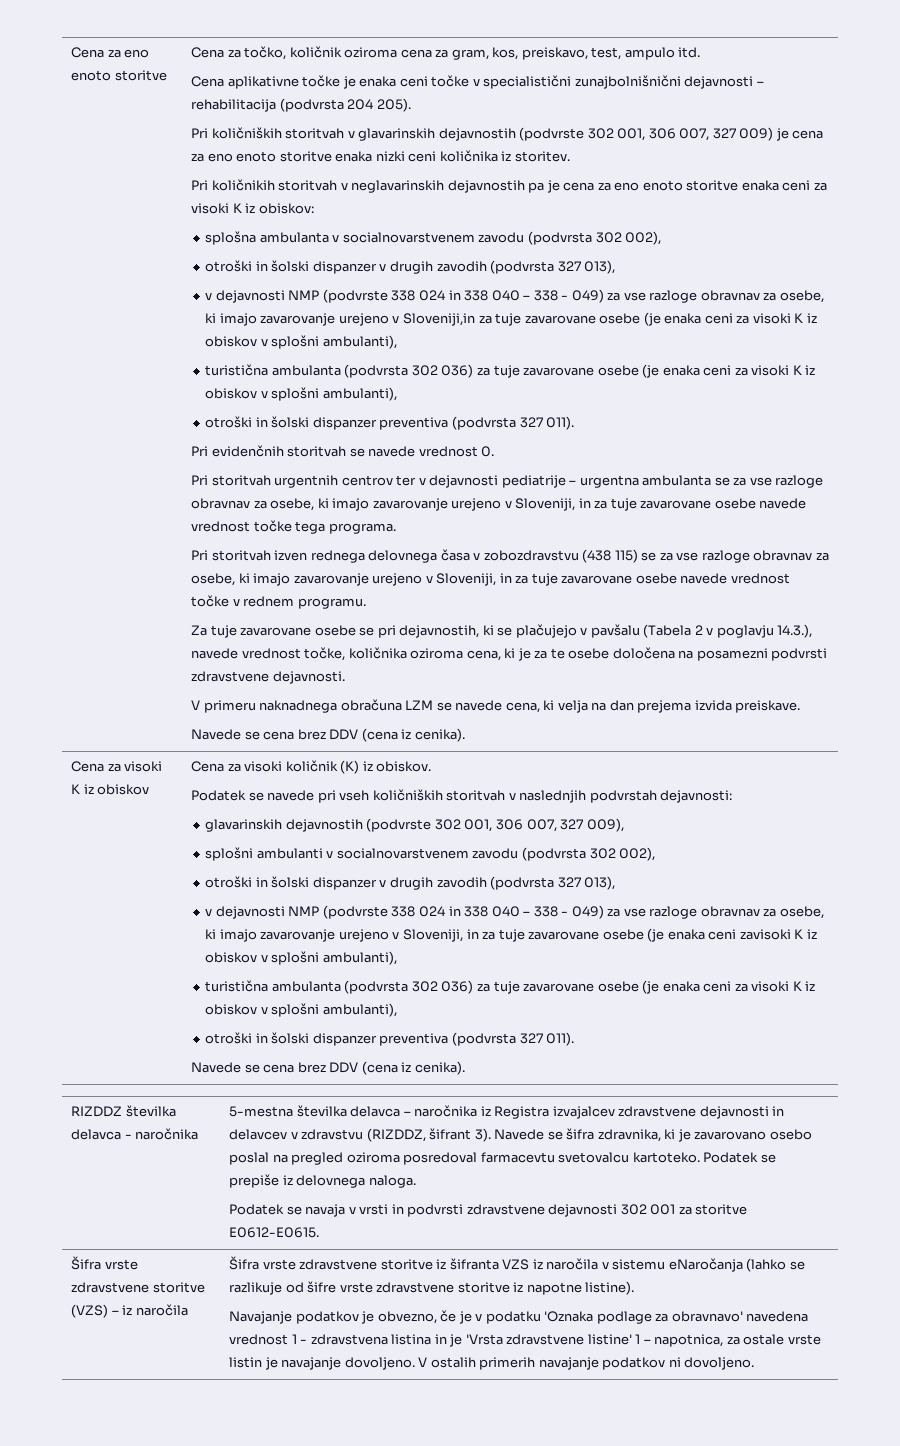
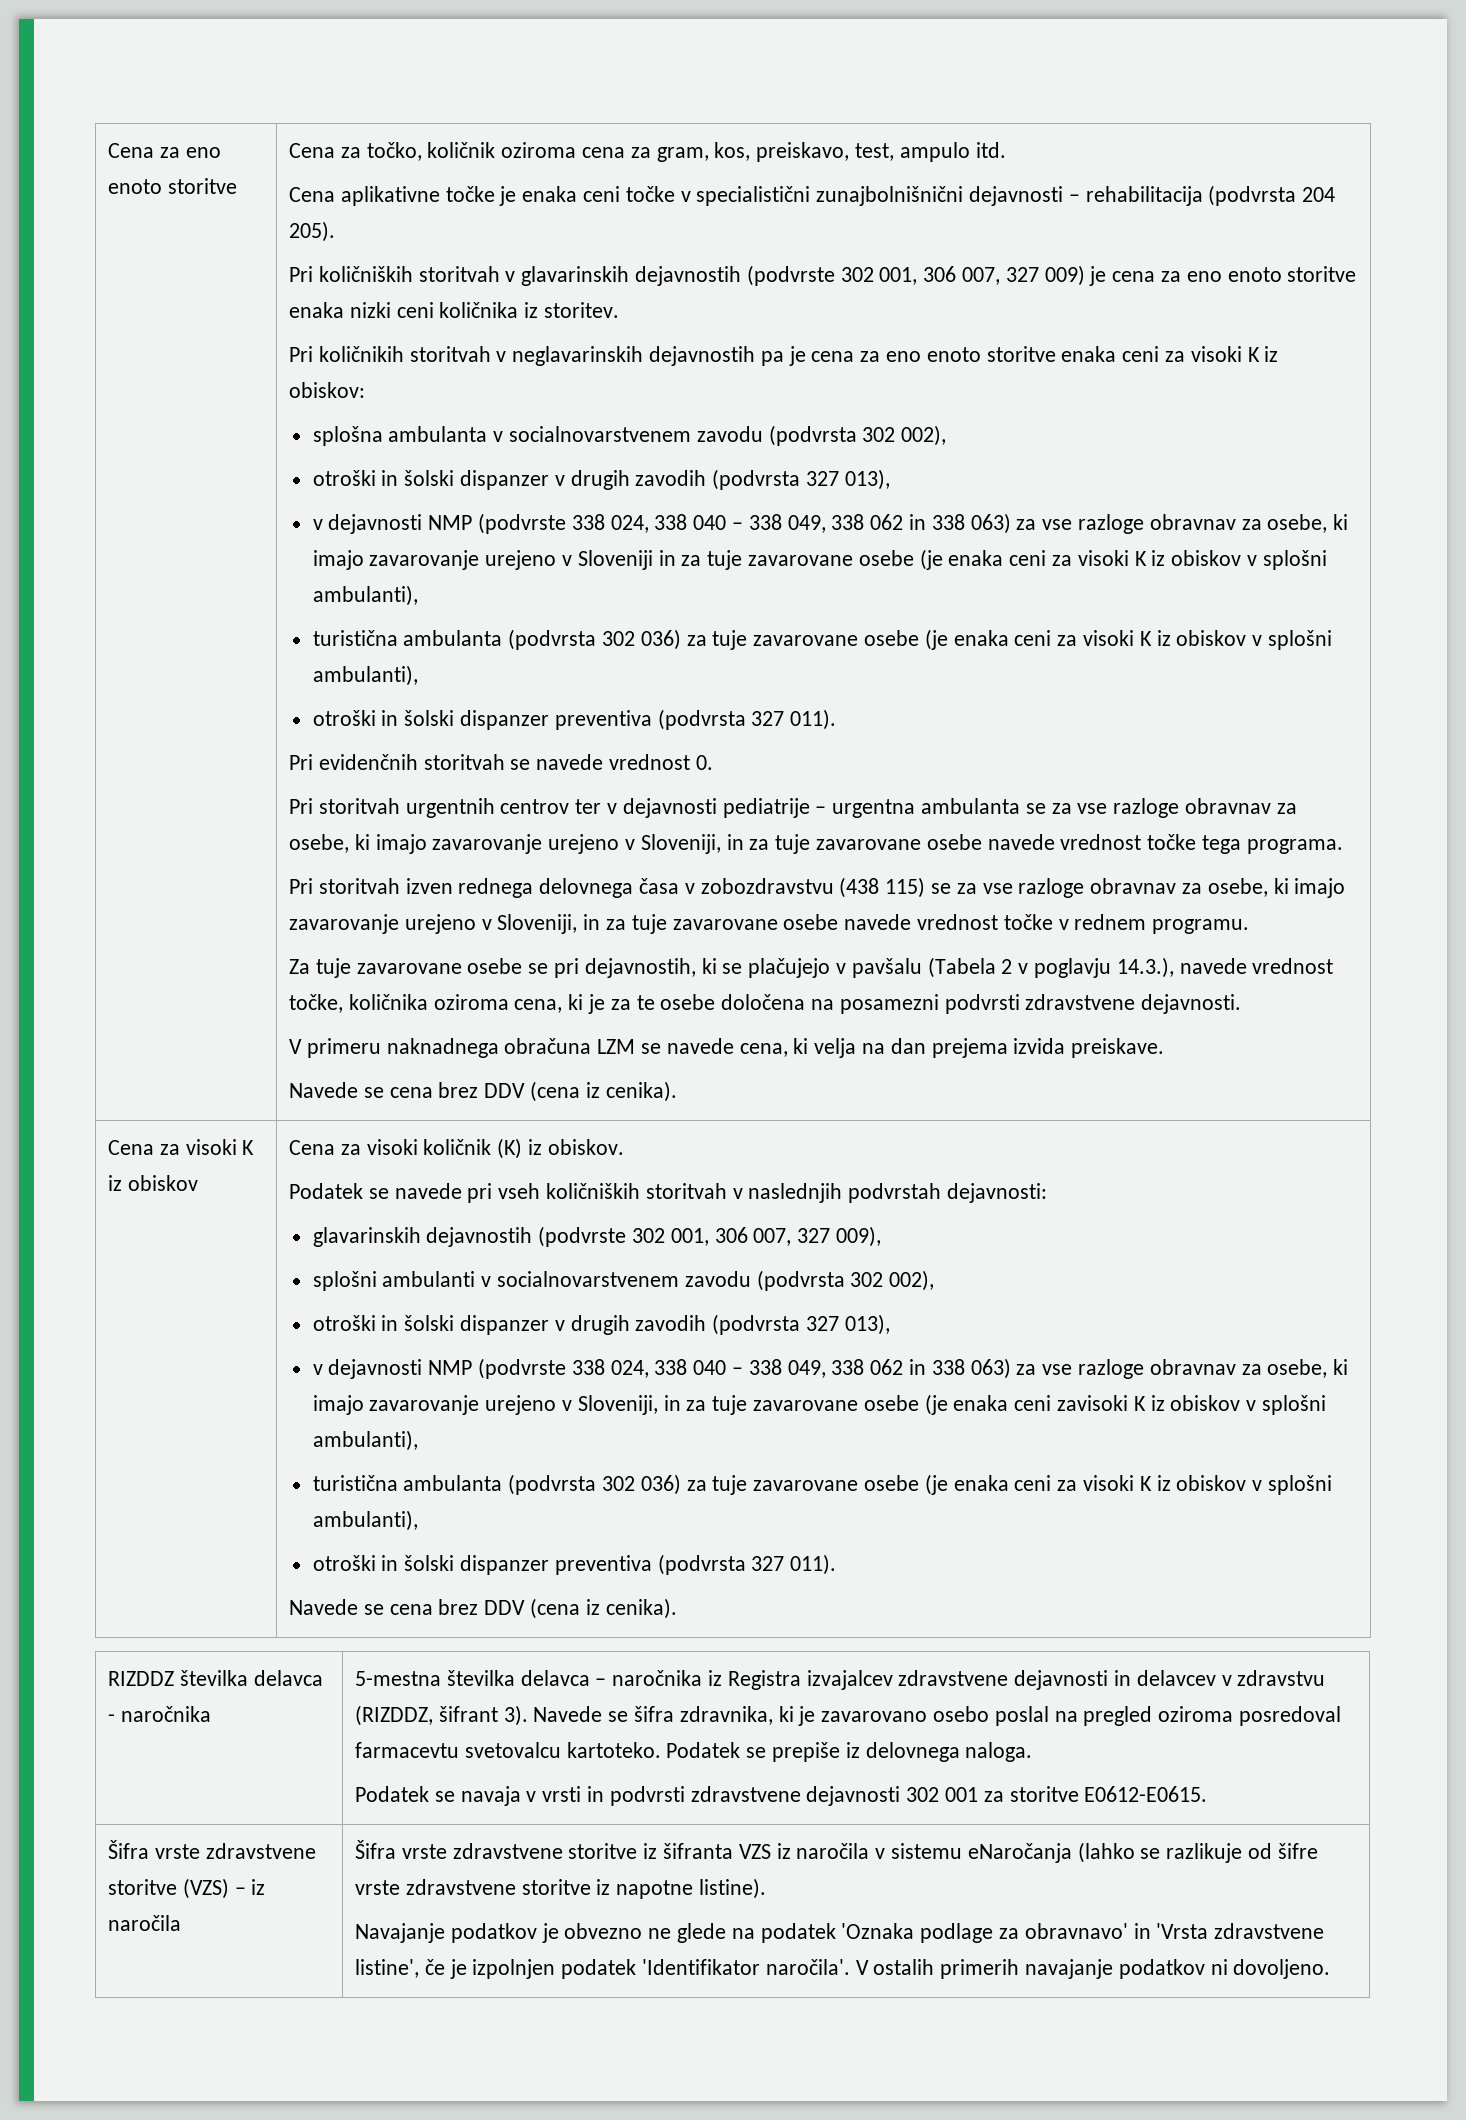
[418,289,604,303] 024 in 338 040 – 338 - 049) -> [610,513,1011,534] 024, 338 040 – 338 049, 338 062 in 338 063)
[402,313,475,326] Sloveniji,in -> [577,550,676,570] Sloveniji in
[418,905,604,919] 024 in 338 040 – 338 - 049) -> [610,1358,1011,1379] 024, 338 040 – 338 049, 338 062 in 338 063)
[377,1310,809,1324] [229,1334,821,1347] [229,1357,415,1370] obvezno, če je v podatku 'Oznaka podlage za obravnavo' navedena vrednost 1 - zdravstvena listina in je 'Vrsta zdravstvene listine' 1 – napotnica, za ostale vrste listin je navajanje dovoljeno. -> [564,1923,1325,1943] [354,1959,850,1979] obvezno ne glede na podatek 'Oznaka podlage za obravnavo' in 'Vrsta zdravstvene listine', če je izpolnjen podatek 'Identifikator naročila'.

